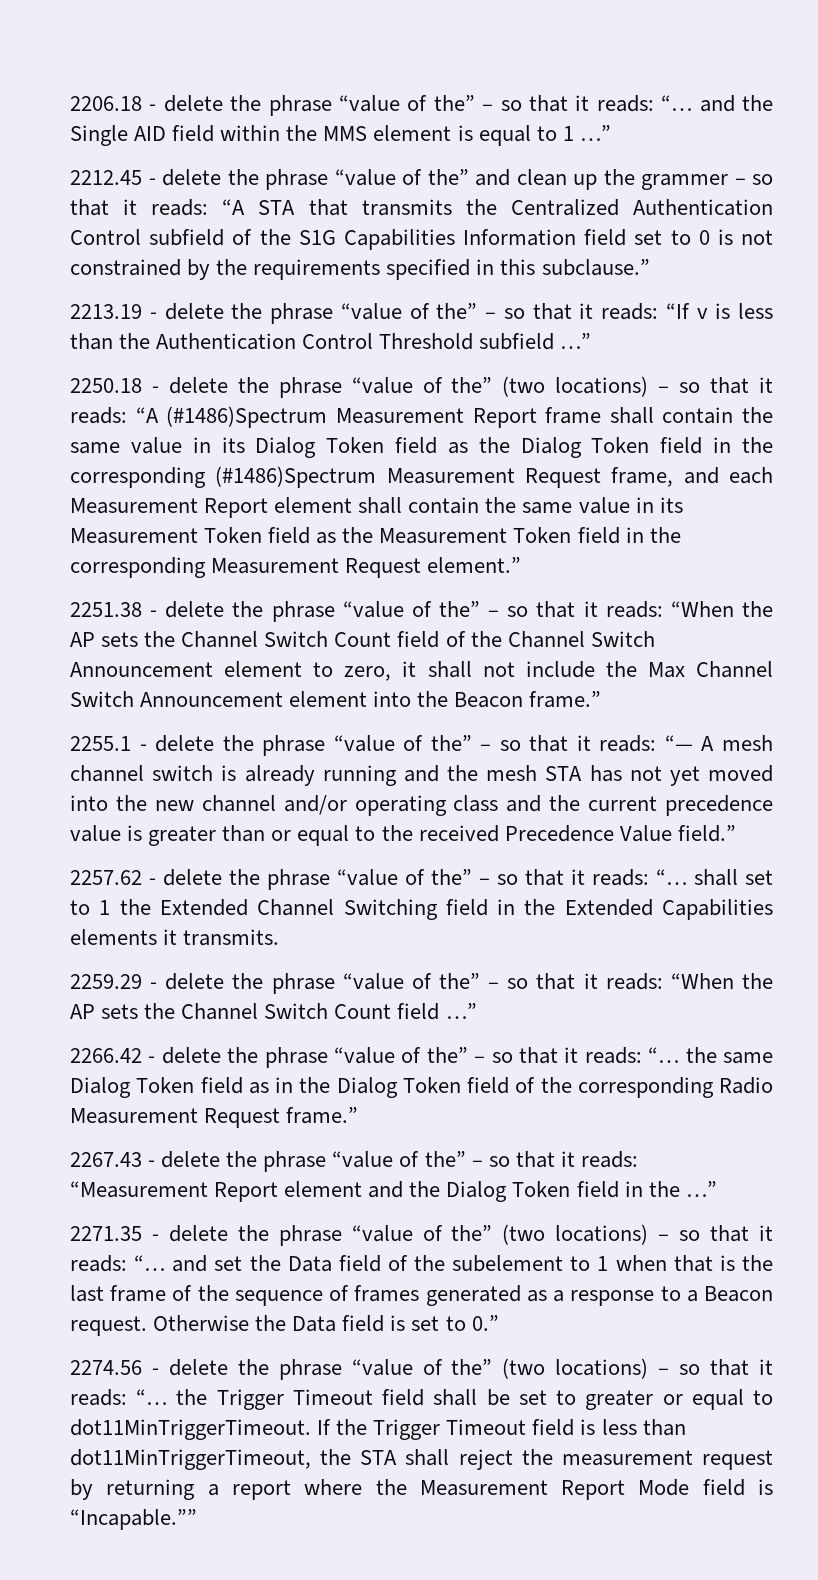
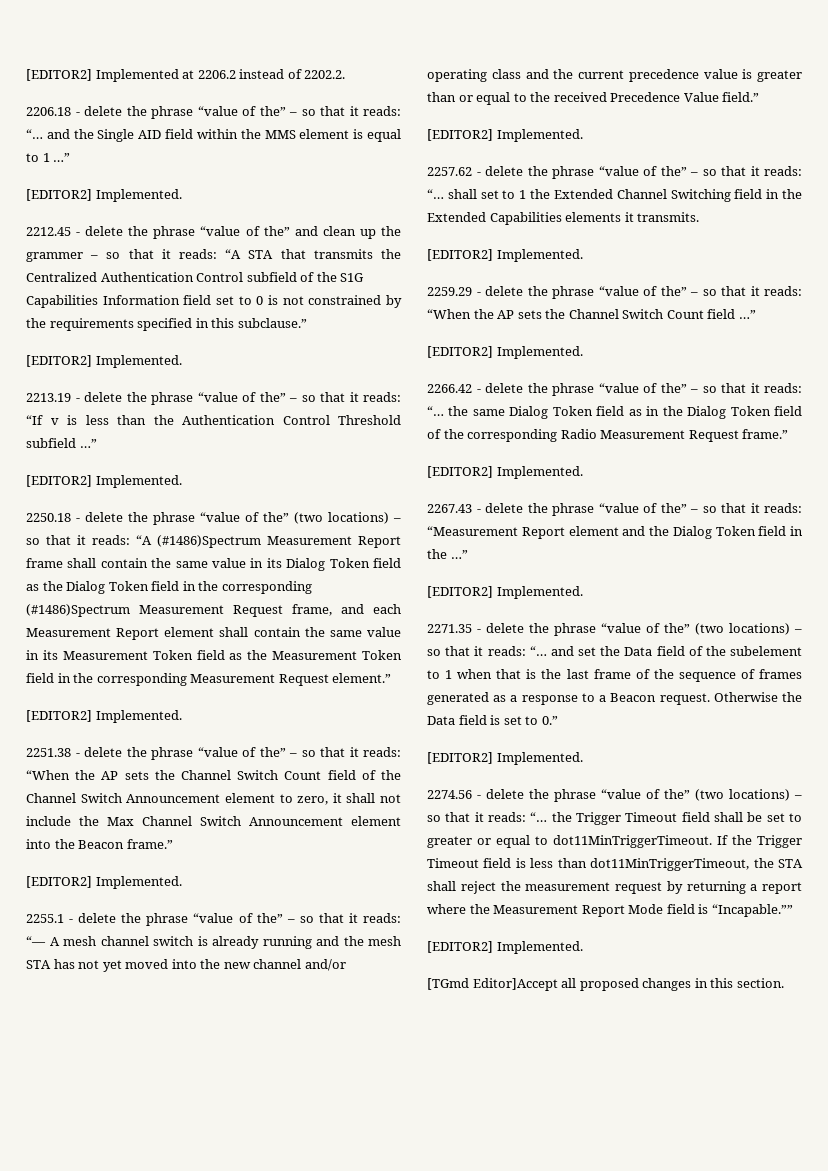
(70, 103) none -> [26,69,346,82] [EDITOR2] Implemented at 2206.2 instead of 2202.2. //
(611, 133) none -> [26,189,182,202] // [EDITOR2] Implemented.
(650, 267) none -> [26,355,182,368] // [EDITOR2] Implemented.
(592, 341) none -> [26,475,182,488] // [EDITOR2] Implemented.
(522, 565) none -> [26,710,182,723] // [EDITOR2] Implemented.
(602, 699) none -> [26,876,182,889] // [EDITOR2] Implemented.
(736, 833) none -> [427,129,583,142] // [EDITOR2] Implemented.
(280, 937) none -> [427,249,583,262] // [EDITOR2] Implemented.
(477, 1011) none -> [427,346,583,359] // [EDITOR2] Implemented.
(359, 1115) none -> [427,466,583,479] // [EDITOR2] Implemented.
(717, 1189) none -> [427,586,583,599] // [EDITOR2] Implemented.
(499, 1323) none -> [427,752,583,765] // [EDITOR2] Implemented.
(197, 1519) none -> [427,941,583,954] [427,978,784,991] // [EDITOR2] Implemented. // [TGmd Editor]Accept all proposed changes in this section.

